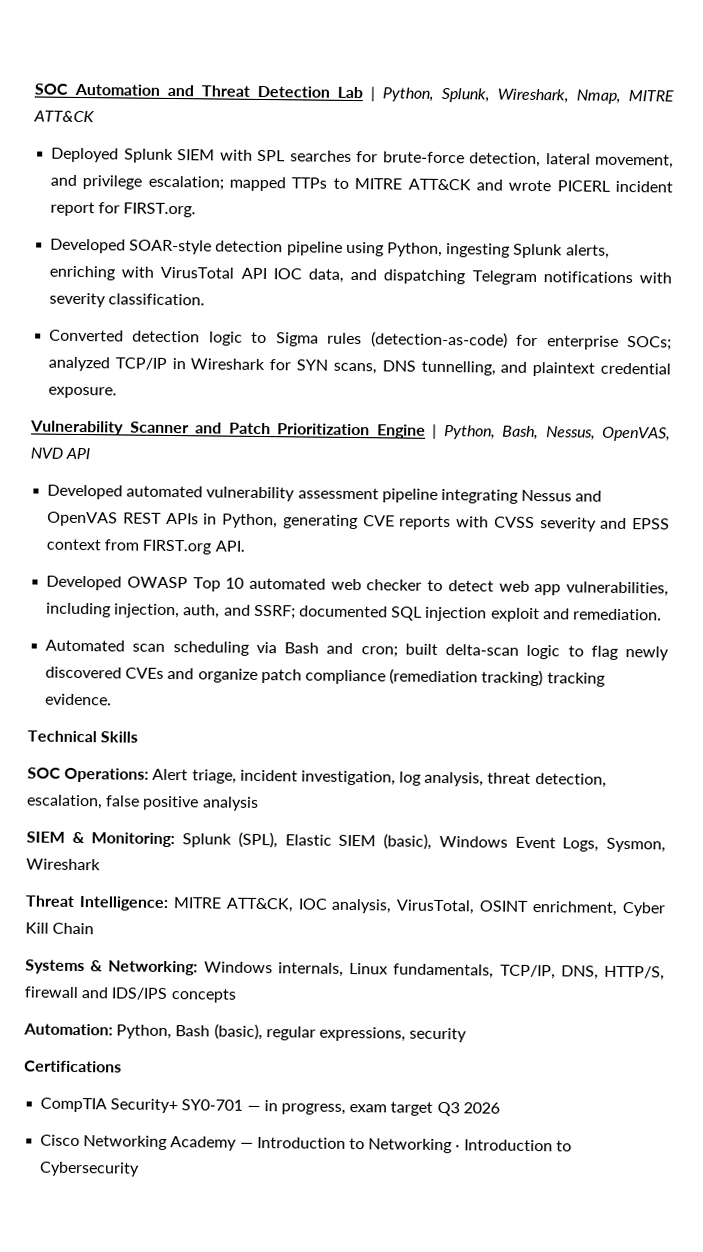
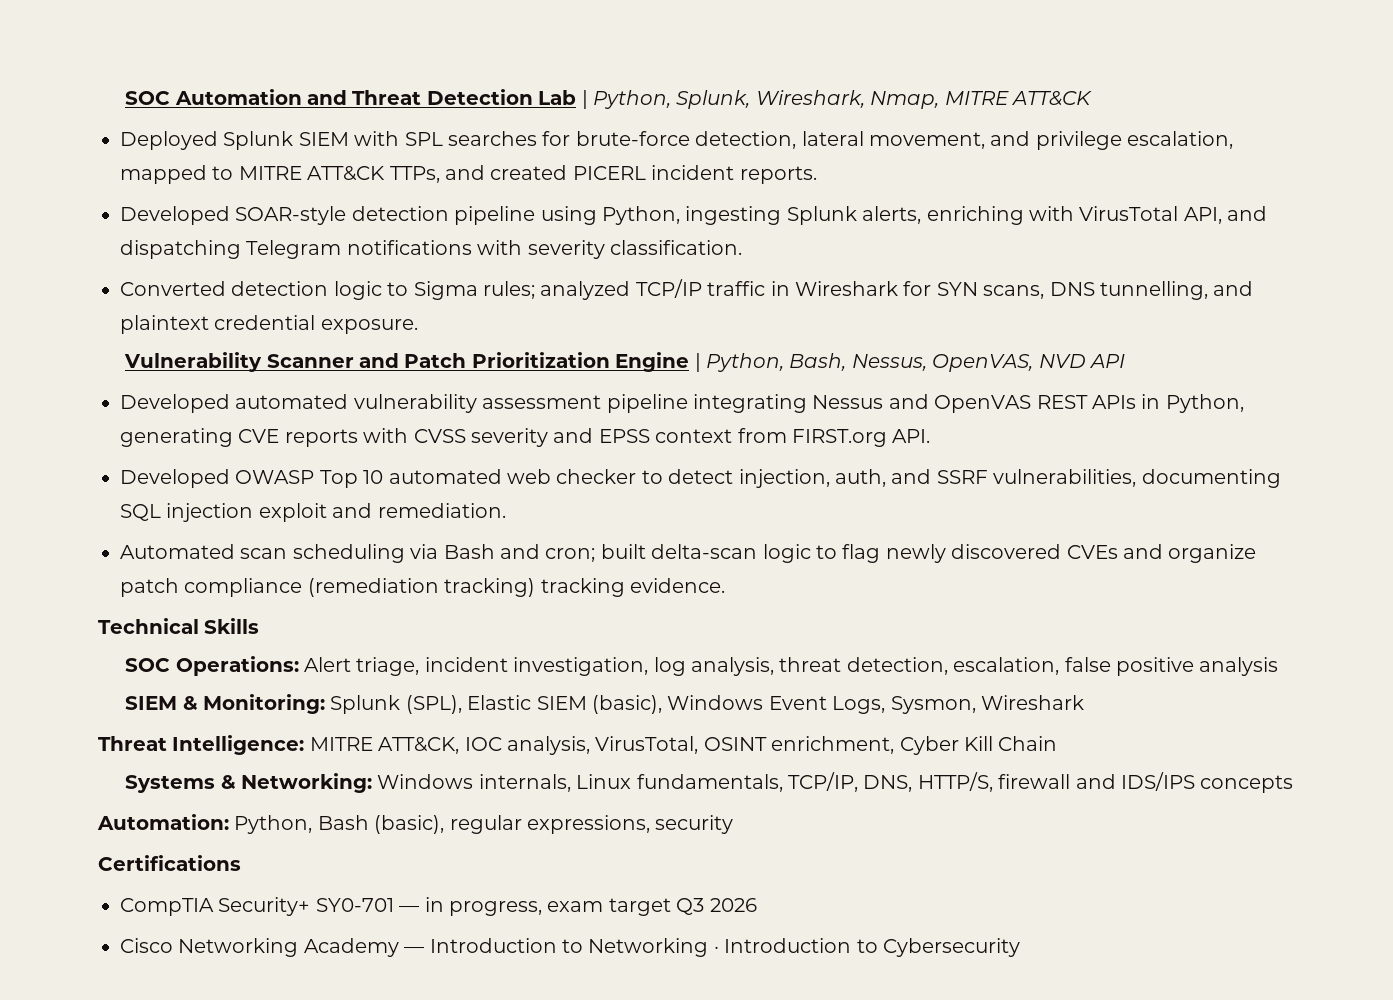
[147,175,673,193] [50,201,197,218] escalation; mapped TTPs to MITRE ATT&CK and wrote PICERL incident report for FIRST.org. -> [1127,131,1234,149] [120,165,817,184] escalation, mapped to MITRE ATT&CK TTPs, and created PICERL incident reports.
[240,267,345,283] API IOC data, -> [1183,207,1222,224] API,
[327,331,673,351] rules (detection-as-code) for enterprise SOCs; -> [482,281,535,299] rules;
(167, 363) none -> [707,281,766,296] traffic
[498,580,670,597] [46,602,388,620] web app vulnerabilities, including injection, auth, and SSRF; documented -> [738,469,1281,488] injection, auth, and SSRF vulnerabilities, documenting

